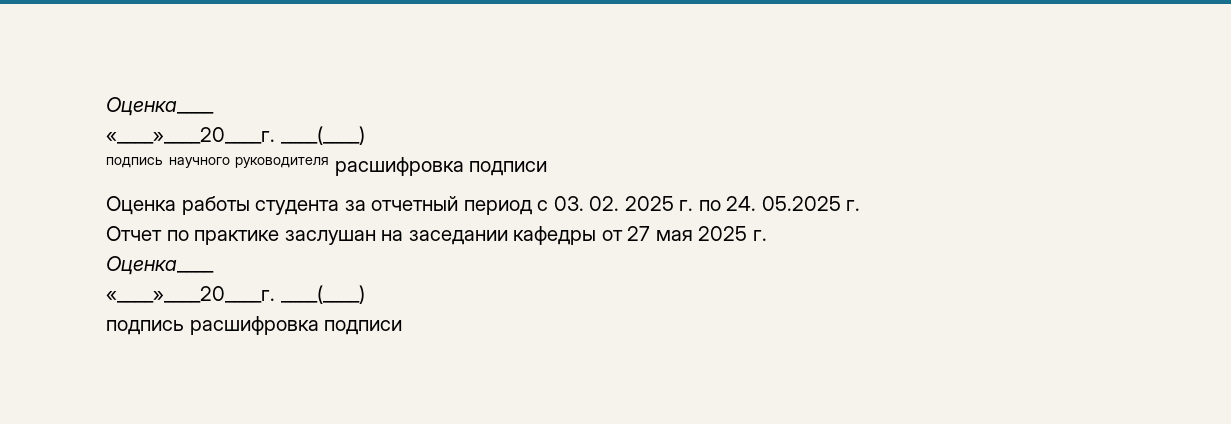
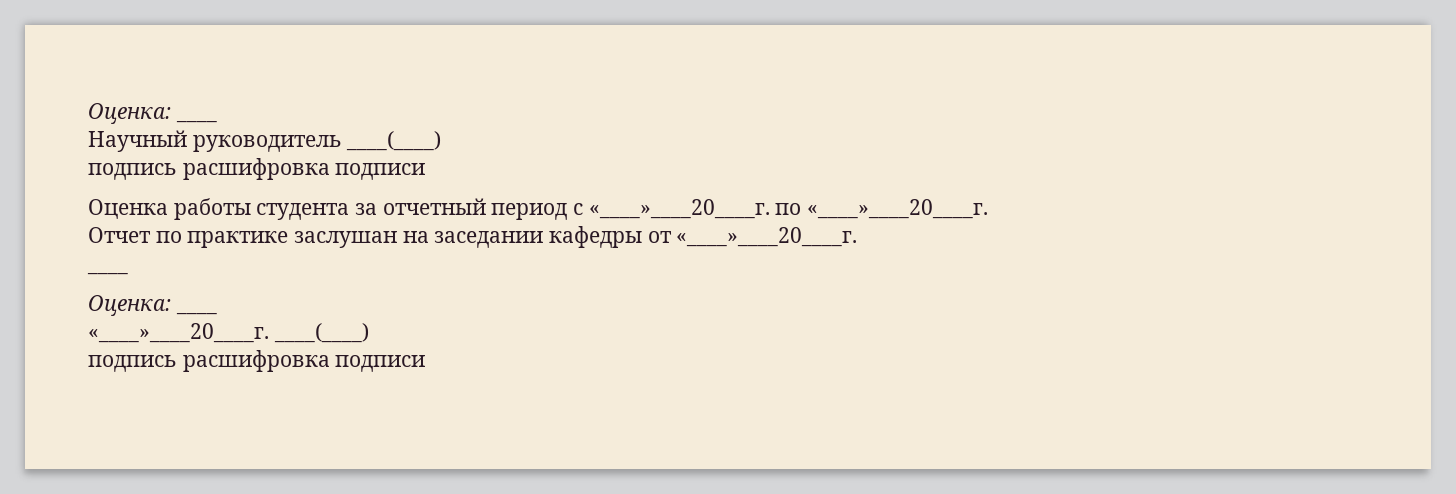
[106,97,214,116] [106,126,365,145] [106,157,330,168] Оценка____ // «____»____20____г. ____(____) // подпись научного руководителя -> [88,103,217,124] [88,130,442,152] [88,163,177,180] Оценка: ____ // Научный руководитель ____(____) // подпись
[553,196,861,211] 03. 02. 2025 г. по 24. 05.2025 г. -> [588,199,989,219] «____»____20____г. по «____»____20____г.
[627,226,767,241] [106,256,214,275] 27 мая 2025 г. // Оценка____ -> [676,227,858,247] [87,271,128,275] [88,295,217,316] «____»____20____г. // ____ // Оценка: ____

